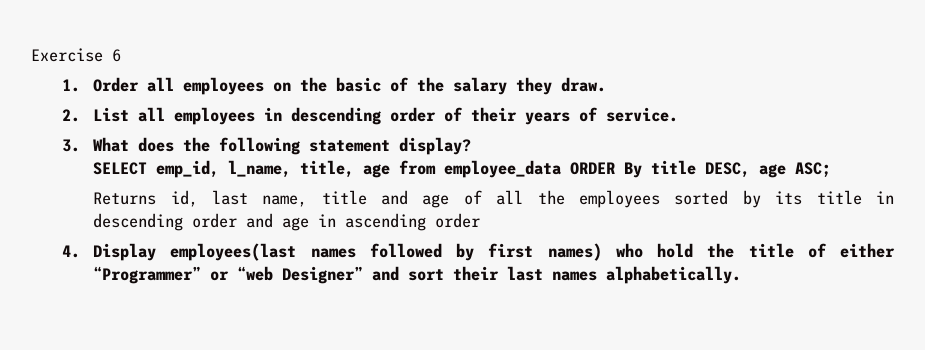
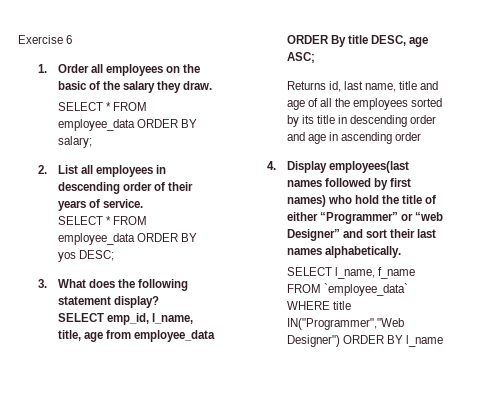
(607, 84) none -> [57,102,147,111] [57,119,197,131] [57,136,92,148] // SELECT * FROM employee_data ORDER BY salary;
(679, 114) none -> [57,216,147,225] [57,233,197,245] [57,250,114,262] // SELECT * FROM employee_data ORDER BY yos DESC;
(742, 275) none -> [286,267,415,279] [286,283,408,296] [286,301,351,310] [286,318,404,330] [286,335,443,347] // SELECT l_name, f_name FROM `employee_data` WHERE title IN("Programmer","Web Designer") ORDER BY l_name

